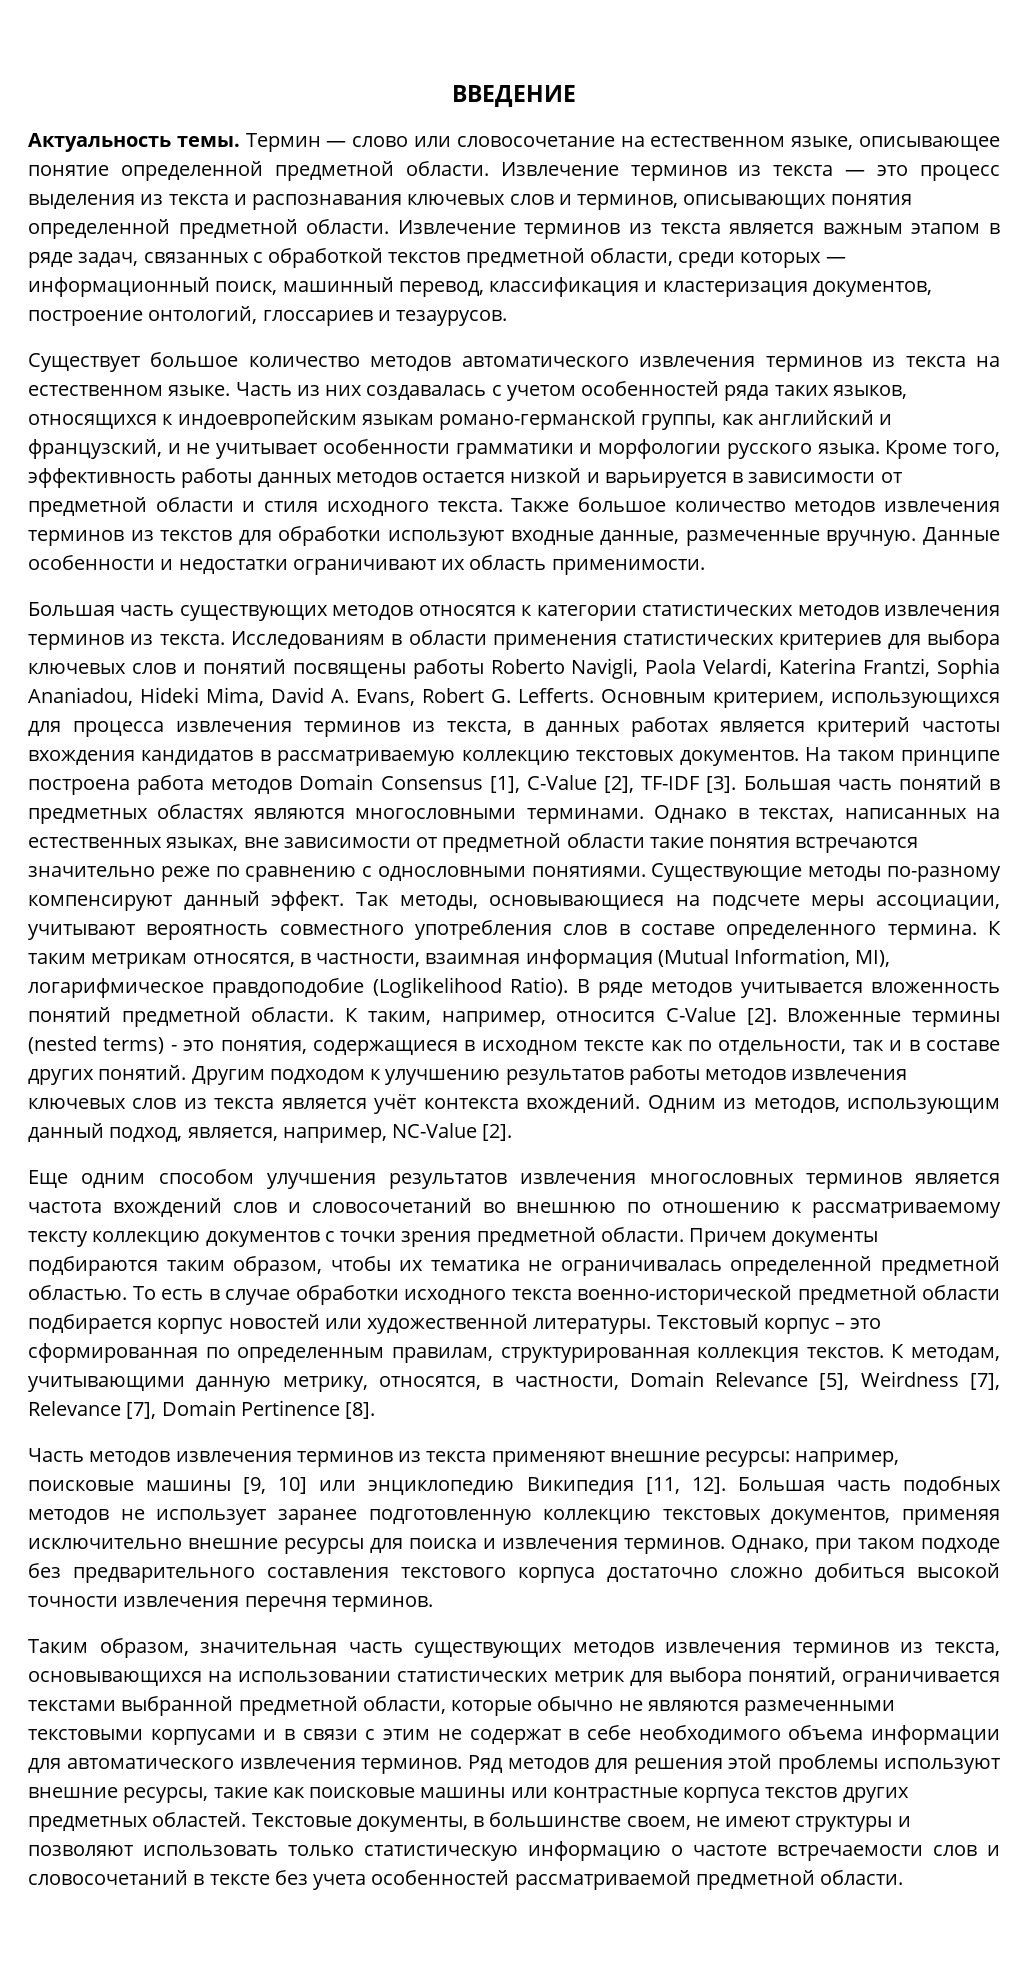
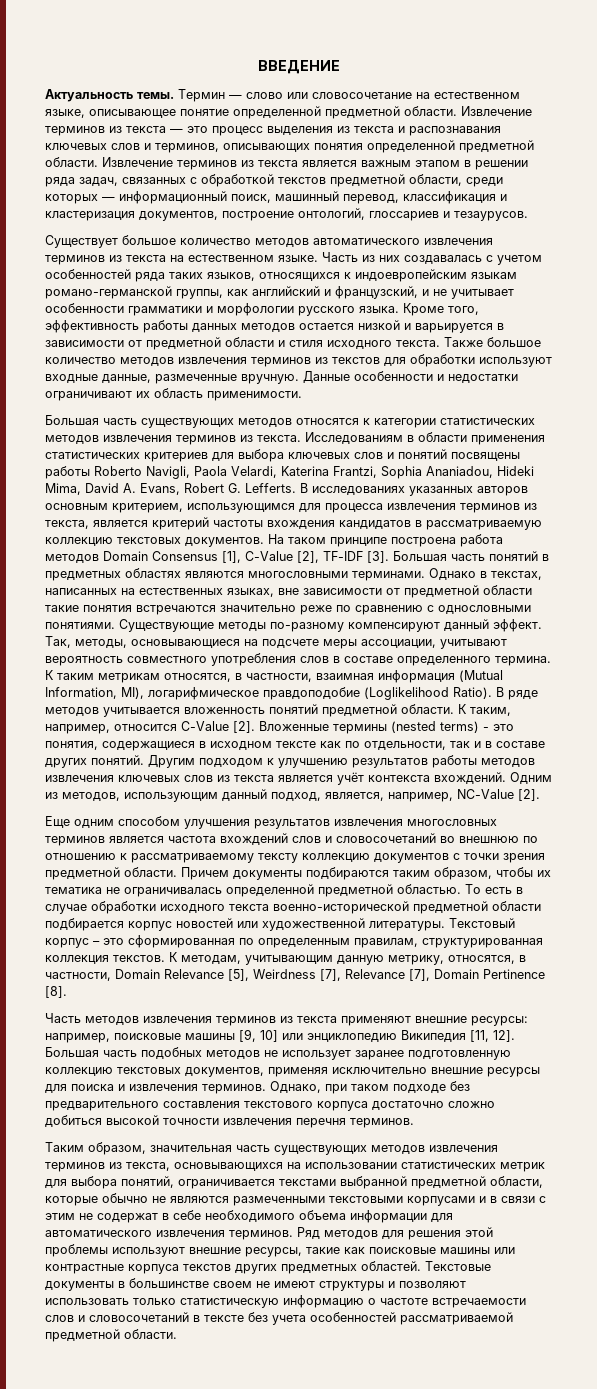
[28,252,73,268] ряде -> [475,160,528,170] [45,177,75,187] решении ряда
[601,689,1000,708] Основным критерием, использующихся -> [300,483,528,496] [45,503,295,513] В исследованиях указанных авторов основным критерием, использующимся
[523,717,710,737] в данных работах -> (89, 524) none
[356,892,389,906] Так -> [45,636,71,648] Так,
[28,1376,185,1392] учитывающими -> [245,955,333,965] учитывающим
[356,1816,468,1832] документы, -> [45,1281,114,1291] документы
[626,1816,691,1830] своем, -> [213,1281,252,1288] своем

